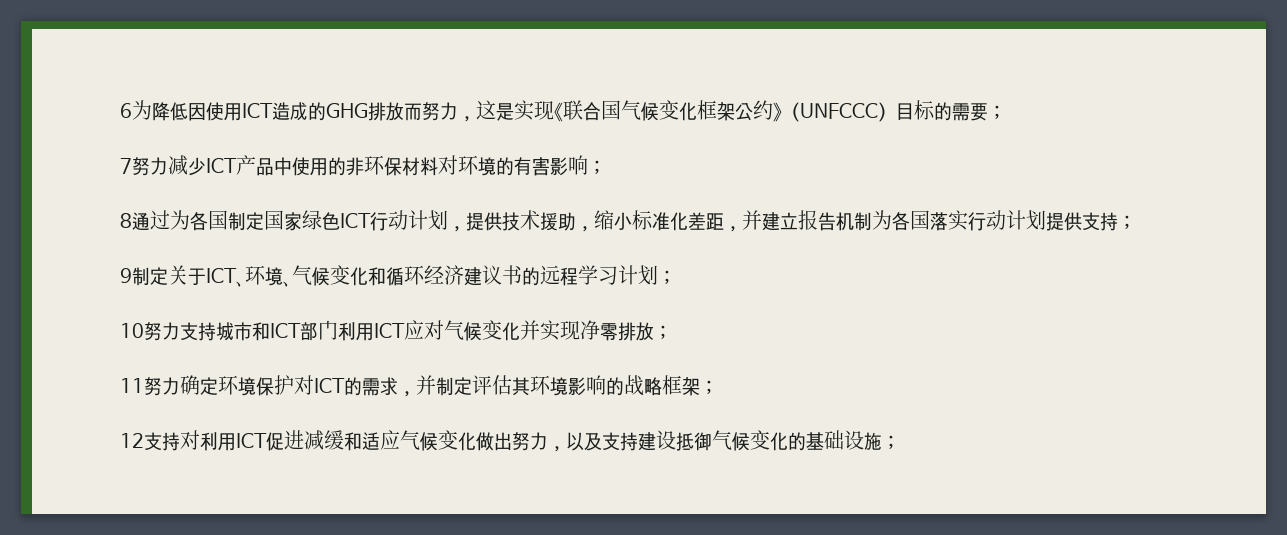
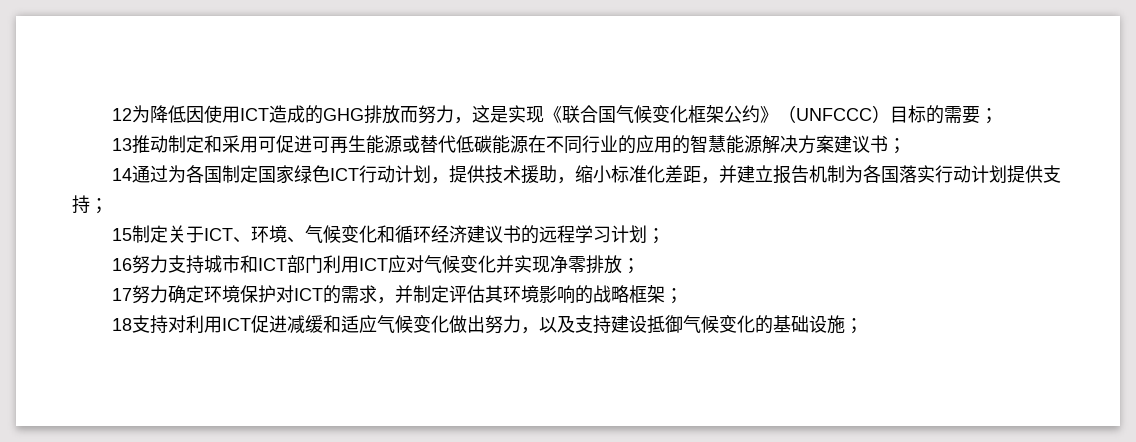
[120,103,132,118] 6 -> [111,108,132,121] 12
[120,155,606,176] [120,213,132,228] 7努力减少ICT产品中使用的非环保材料对环境的有害影响； // 8 -> [111,135,906,154] [111,168,132,181] 13推动制定和采用可促进可再生能源或替代低碳能源在不同行业的应用的智慧能源解决方案建议书； // 14
[120,268,132,283] 9 -> [111,228,132,241] 15
[120,323,144,338] 10 -> [111,258,132,271] 16
[120,378,144,393] 11 -> [111,288,132,301] 17
[120,433,144,448] 12 -> [111,318,132,331] 18

